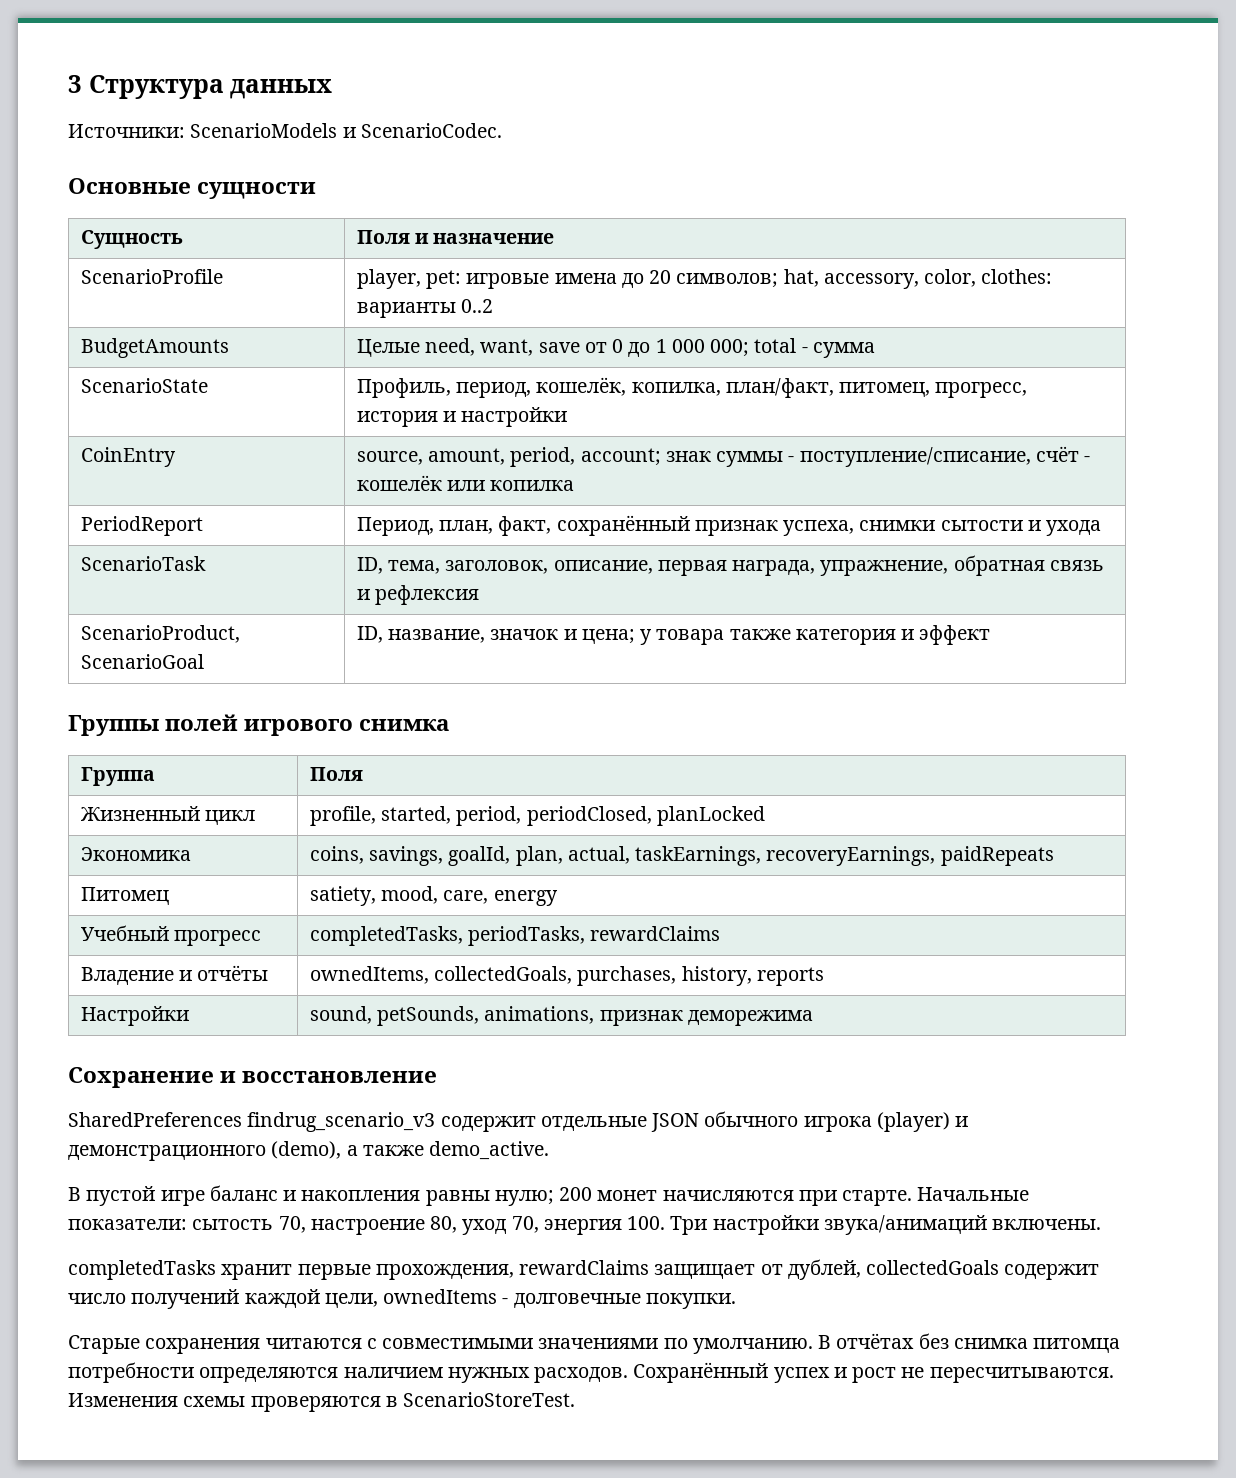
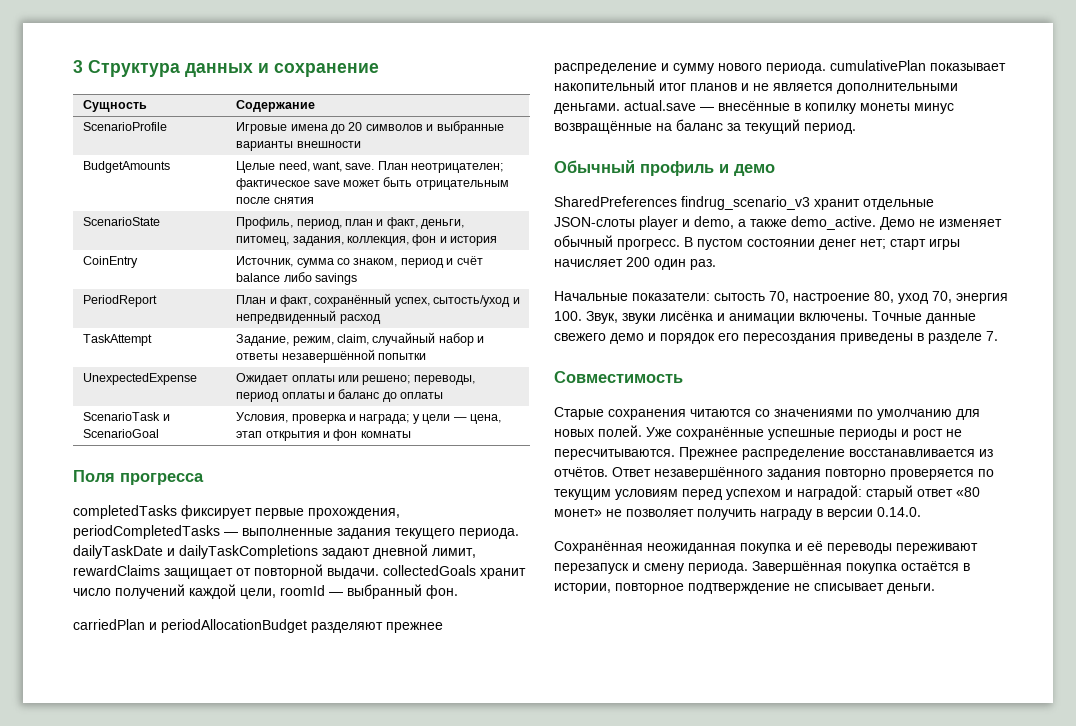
[68,123,502,138] [68,178,317,199] [80,230,183,249] [356,230,555,244] [80,269,223,284] [356,269,1053,289] [356,299,494,318] [80,338,229,358] [356,338,875,358] [80,378,208,393] [356,377,1028,398] // Источники: ScenarioModels и ScenarioCodec. // Основные сущности // Сущность | Поля и назначение // ScenarioProfile | player, pet: игровые имена до 20 символов; hat, accessory, color, clothes: варианты 0..2 // BudgetAmounts | Целые need, want, save от 0 до 1 000 000; total - сумма // ScenarioState | Профиль, период, кошелёк, копилка, план/факт, питомец, прогресс, -> [258,63,379,77] [83,100,148,112] [236,100,316,112] [83,122,168,131] [236,121,504,134] [236,141,361,151] [83,161,171,173] [236,161,504,173] [236,177,509,190] [236,197,314,204] [83,217,161,226] [236,217,465,229] [236,234,447,246] и сохранение // Сущность | Содержание // ScenarioProfile | Игровые имена до 20 символов и выбранные варианты внешности // BudgetAmounts | Целые need, want, save. План неотрицателен; фактическое save может быть отрицательным после снятия // ScenarioState | Профиль, период, план и факт, деньги, питомец, задания, коллекция, фон и
[443,407,568,427] и настройки -> (498, 241) none
[356,446,1091,467] [356,475,575,491] [80,516,203,536] [356,515,1102,536] [80,556,206,571] [356,555,1104,576] [356,585,480,605] [80,625,240,643] [80,654,204,669] [356,625,991,645] [68,714,450,736] [80,767,155,786] [309,767,363,781] [80,806,256,825] [309,806,765,826] [80,847,191,861] [309,846,1054,866] [80,887,169,905] [309,886,558,906] [80,925,262,946] [309,926,721,946] [80,965,269,985] [309,966,824,986] [80,1006,189,1026] [309,1006,813,1026] [68,1067,438,1088] [68,1111,969,1132] [68,1141,550,1161] [68,1185,913,1206] source, amount, period, account; знак суммы - поступление/списание, счёт - кошелёк или копилка // PeriodReport | Период, план, факт, сохранённый признак успеха, снимки сытости и ухода // ScenarioTask | ID, тема, заголовок, описание, первая награда, упражнение, обратная связь и рефлексия // ScenarioProduct, ScenarioGoal | ID, название, значок и цена; у товара также категория и эффект // Группы полей игрового снимка // Группа | Поля // Жизненный цикл | profile, started, period, periodClosed, planLocked // Экономика | coins, savings, goalId, plan, actual, taskEarnings, recoveryEarnings, paidRepeats // Питомец | satiety, mood, care, energy // Учебный прогресс | completedTasks, periodTasks, rewardClaims // Владение и отчёты | ownedItems, collectedGoals, purchases, history, reports // Настройки | sound, petSounds, animations, признак деморежима // Сохранение и восстановление // SharedPreferences findrug_scenario_v3 содержит отдельные JSON обычного игрока (player) и демонстрационного (demo), а также demo_active. // В пустой игре баланс и накопления равны нулю; 200 монет начисляются при старте. -> [236,256,483,268] [236,272,358,285] [83,295,158,307] [236,293,520,307] [236,310,381,324] [83,334,153,346] [236,332,485,346] [236,349,427,363] [83,373,198,385] [236,373,475,385] [236,389,444,402] [83,412,170,421] [83,429,160,438] [236,412,501,424] [236,429,411,441] [73,470,204,485] [73,505,400,519] [73,525,519,539] [73,544,476,559] [73,564,526,579] [73,584,458,599] [73,619,443,633] [554,60,1006,74] [554,79,958,94] [554,100,954,114] [554,119,856,134] [554,160,775,176] [554,196,934,210] [554,216,1002,230] [554,235,960,250] [554,257,716,270] Источник, сумма со знаком, период и счёт balance либо savings // PeriodReport | План и факт, сохранённый успех, сытость/уход и непредвиденный расход // TaskAttempt | Задание, режим, claim, случайный набор и ответы незавершённой попытки // UnexpectedExpense | Ожидает оплаты или решено; переводы, период оплаты и баланс до оплаты // ScenarioTask и ScenarioGoal | Условия, проверка и награда; у цели — цена, этап открытия и фон комнаты // Поля прогресса // completedTasks фиксирует первые прохождения, periodCompletedTasks — выполненные задания текущего периода. dailyTaskDate и dailyTaskCompletions задают дневной лимит, rewardClaims защищает от повторной выдачи. collectedGoals хранит число получений каждой цели, roomId — выбранный фон. // carriedPlan и periodAllocationBudget разделяют прежнее распределение и сумму нового периода. cumulativePlan показывает накопительный итог планов и не является дополнительными деньгами. actual.save — внесённые в копилку монеты минус возвращённые на баланс за текущий период. // Обычный профиль и демо // SharedPreferences findrug_scenario_v3 хранит отдельные JSON-слоты player и demo, а также demo_active. Демо не изменяет обычный прогресс. В пустом состоянии денег нет; старт игры начисляет 200 один раз. //
[670,1215,1102,1235] [68,1259,1100,1280] [68,1289,736,1309] [68,1333,1121,1354] [68,1362,1114,1383] [68,1392,576,1412] Три настройки звука/анимаций включены. // completedTasks хранит первые прохождения, rewardClaims защищает от дублей, collectedGoals содержит число получений каждой цели, ownedItems - долговечные покупки. // Старые сохранения читаются с совместимыми значениями по умолчанию. В отчётах без снимка питомца потребности определяются наличием нужных расходов. Сохранённый успех и рост не пересчитываются. Изменения схемы проверяются в ScenarioStoreTest. -> [586,311,976,324] [554,331,998,344] [554,371,683,383] [554,407,980,420] [554,425,962,440] [554,447,993,460] [554,467,994,480] [554,485,980,500] [554,507,921,520] [554,541,978,554] [554,561,970,574] [554,583,935,594] Звук, звуки лисёнка и анимации включены. Точные данные свежего демо и порядок его пересоздания приведены в разделе 7. // Совместимость // Старые сохранения читаются со значениями по умолчанию для новых полей. Уже сохранённые успешные периоды и рост не пересчитываются. Прежнее распределение восстанавливается из отчётов. Ответ незавершённого задания повторно проверяется по текущим условиям перед успехом и наградой: старый ответ «80 монет» не позволяет получить награду в версии 0.14.0. // Сохранённая неожиданная покупка и её переводы переживают перезапуск и смену периода. Завершённая покупка остаётся в истории, повторное подтверждение не списывает деньги.

